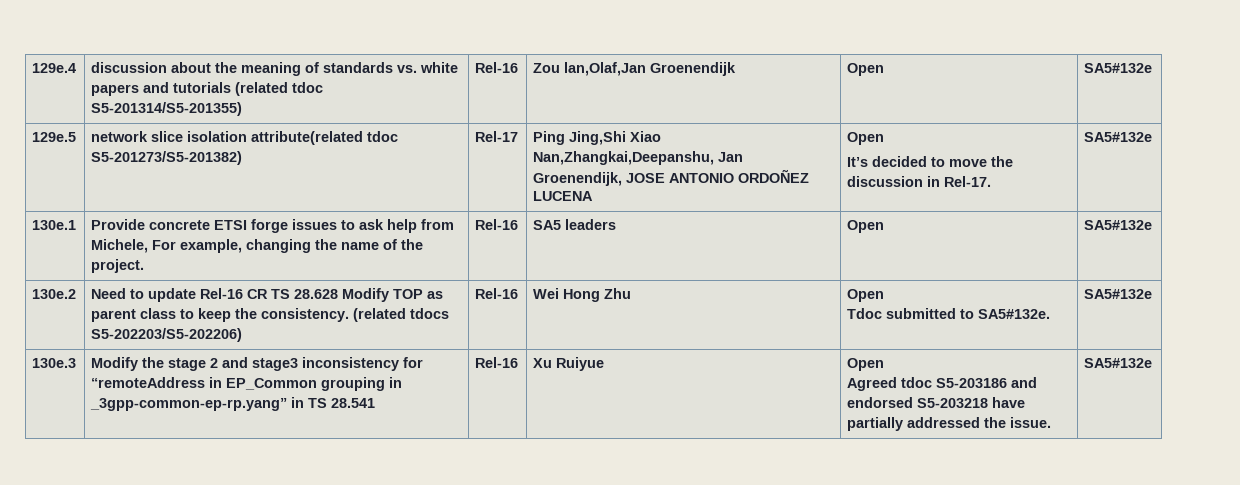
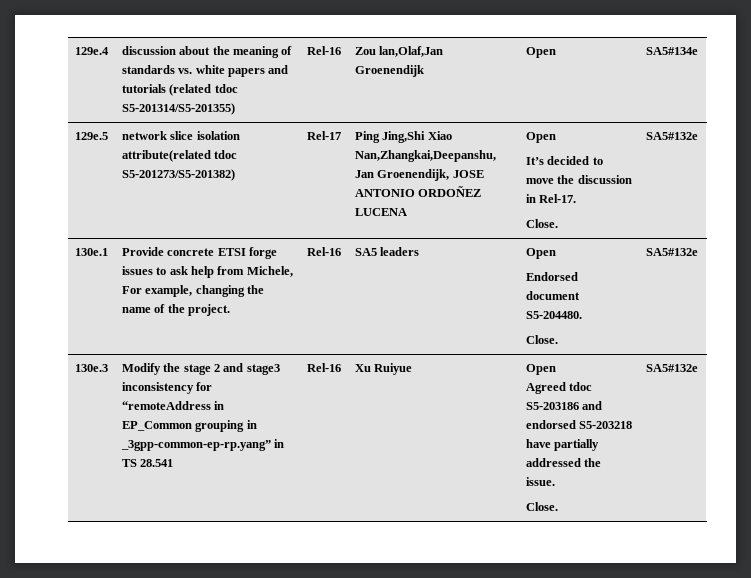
[1084,63,1153,73] SA5#132e -> [645,47,698,55] SA5#134e
(992, 181) none -> [525,219,558,228] // Close.
[1084,220,1153,230] [32,289,77,299] [91,288,444,302] [91,308,450,322] [91,328,243,342] [475,288,519,299] [533,288,632,302] [847,289,885,302] [847,308,1051,319] | SA5#132e // 130e.2 | Need to update Rel-16 CR TS 28.628 Modify TOP as parent class to keep the consistency. (related tdocs S5-202203/S5-202206) | Rel-16 | Wei Hong Zhu | Open // Tdoc submitted to SA5#132e. -> [525,272,578,281] [525,291,580,300] [525,311,582,319] [525,335,558,344] // Endorsed document S5-204480. // Close.
(1052, 422) none -> [525,502,558,511] // Close.

